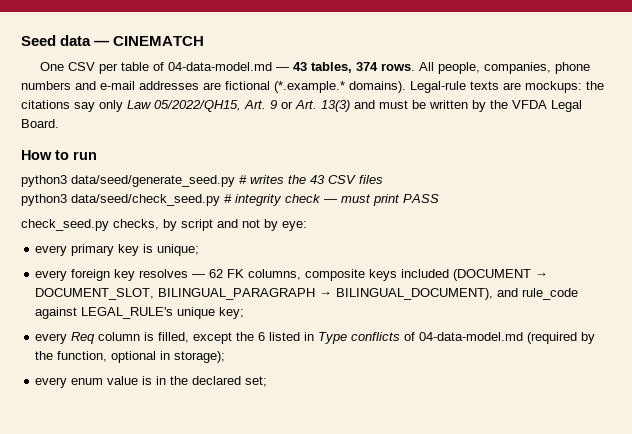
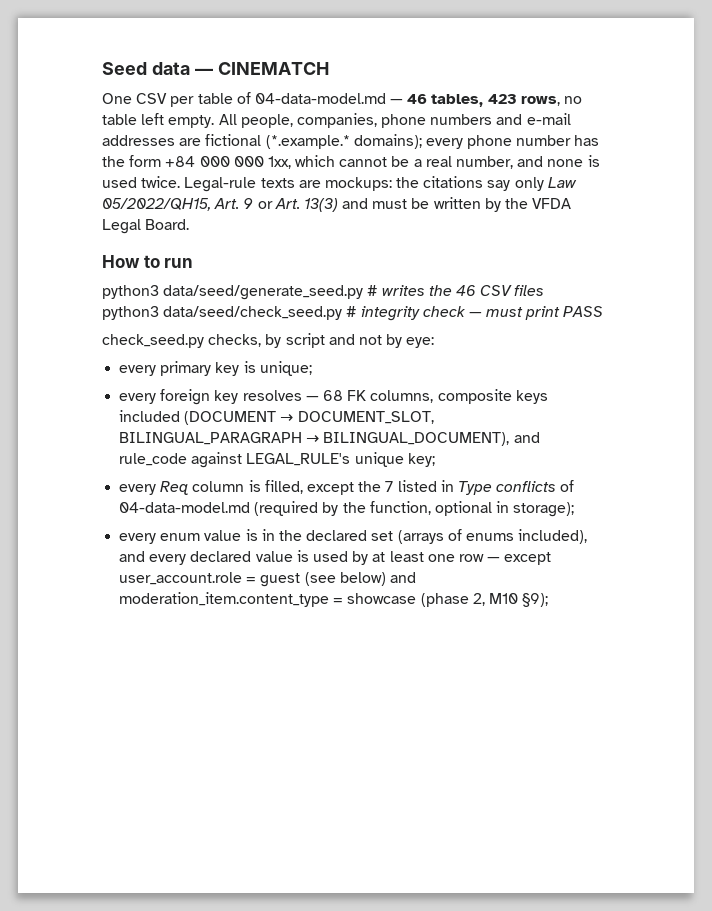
[292,62,415,73] 43 tables, 374 rows. -> [407,94,583,107] [102,113,215,128] 46 tables, 423 rows, no table left empty.
[349,81,406,93] domains). -> [353,134,600,149] [102,155,600,169] [102,176,181,188] domains); every phone number has the form +84 000 000 1xx, which cannot be a real number, and none is used twice.
[310,175,325,184] 43 -> [455,285,476,296] 46
[209,269,224,278] 62 -> [322,390,343,401] 68
[258,332,266,341] 6 -> [385,481,394,492] 7
[245,376,268,387] set; -> [371,529,588,544] [119,550,552,565] [119,572,416,587] [119,592,549,607] set (arrays of enums included), and every declared value is used by at least one row — except user_account.role = guest (see below) and moderation_item.content_type = showcase (phase 2, M10 §9);

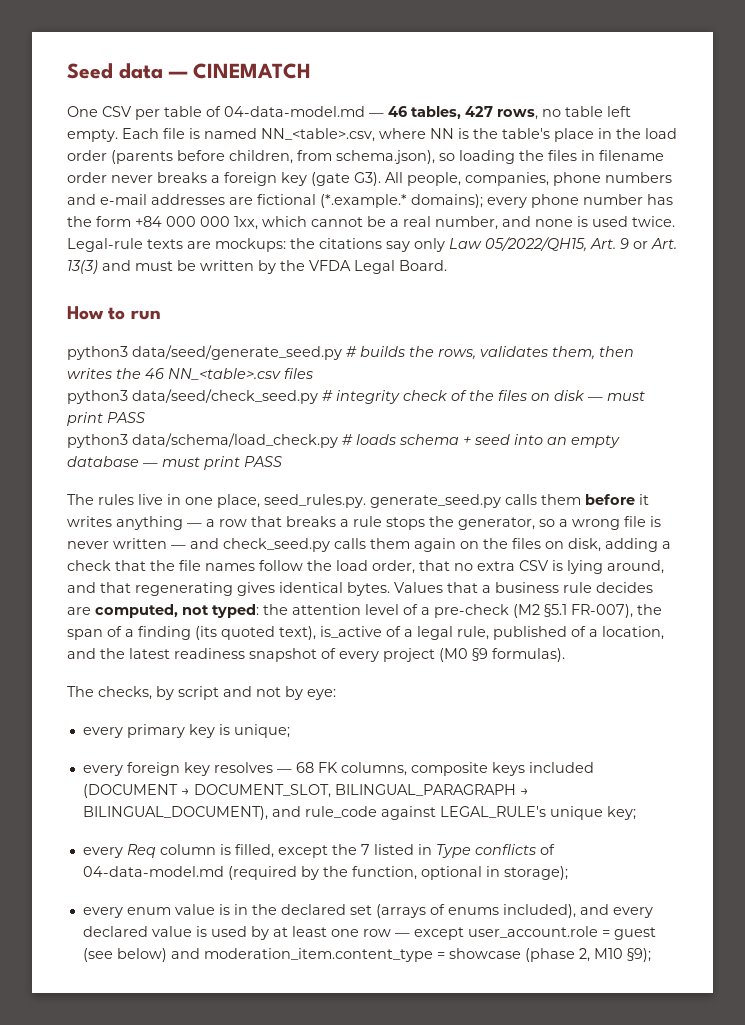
[487,94,517,104] 423 -> [465,106,493,117] 427
(215, 121) none -> [122,128,677,142] [67,150,664,164] [67,172,381,186] Each file is named NN_<table>.csv, where NN is the table's place in the load order (parents before children, from schema.json), so loading the files in filename order never breaks a foreign key (gate G3).
(378, 290) none -> [360,346,634,360] builds the rows, validates them, then
[480,285,513,296] CSV -> [168,368,281,380] NN_<table>.csv
[468,306,604,320] [102,334,204,348] — must print PASS // check_seed.py -> [451,390,645,401] [67,412,145,426] [67,433,620,448] [67,456,282,470] [67,494,649,508] [67,516,661,530] [67,538,671,552] [67,560,664,574] [67,582,653,596] [67,604,662,618] [67,626,664,640] [67,648,565,662] [67,686,94,697] of the files on disk — must print PASS // python3 data/schema/load_check.py # loads schema + seed into an empty database — must print PASS // The rules live in one place, seed_rules.py. generate_seed.py calls them before it writes anything — a row that breaks a rule stops the generator, so a wrong file is never written — and check_seed.py calls them again on the files on disk, adding a check that the file names follow the load order, that no extra CSV is lying around, and that regenerating gives identical bytes. Values that a business rule decides are computed, not typed: the attention level of a pre-check (M2 §5.1 FR-007), the span of a finding (its quoted text), is_active of a legal rule, published of a location, and the latest readiness snapshot of every project (M0 §9 formulas). // The

